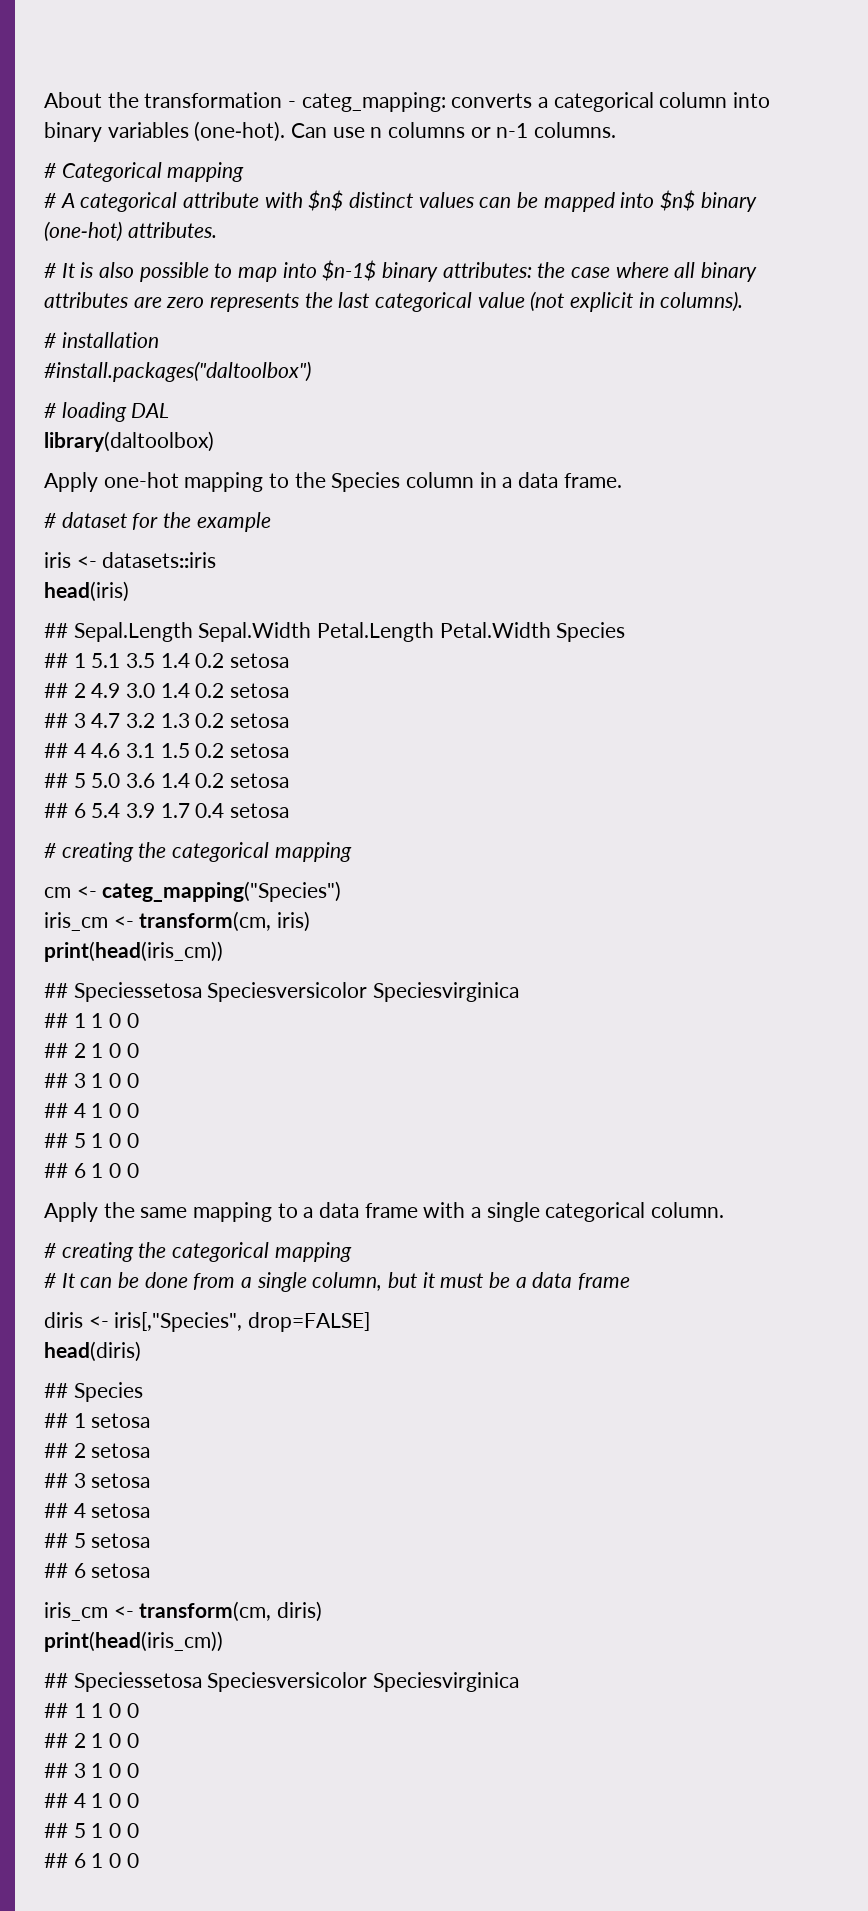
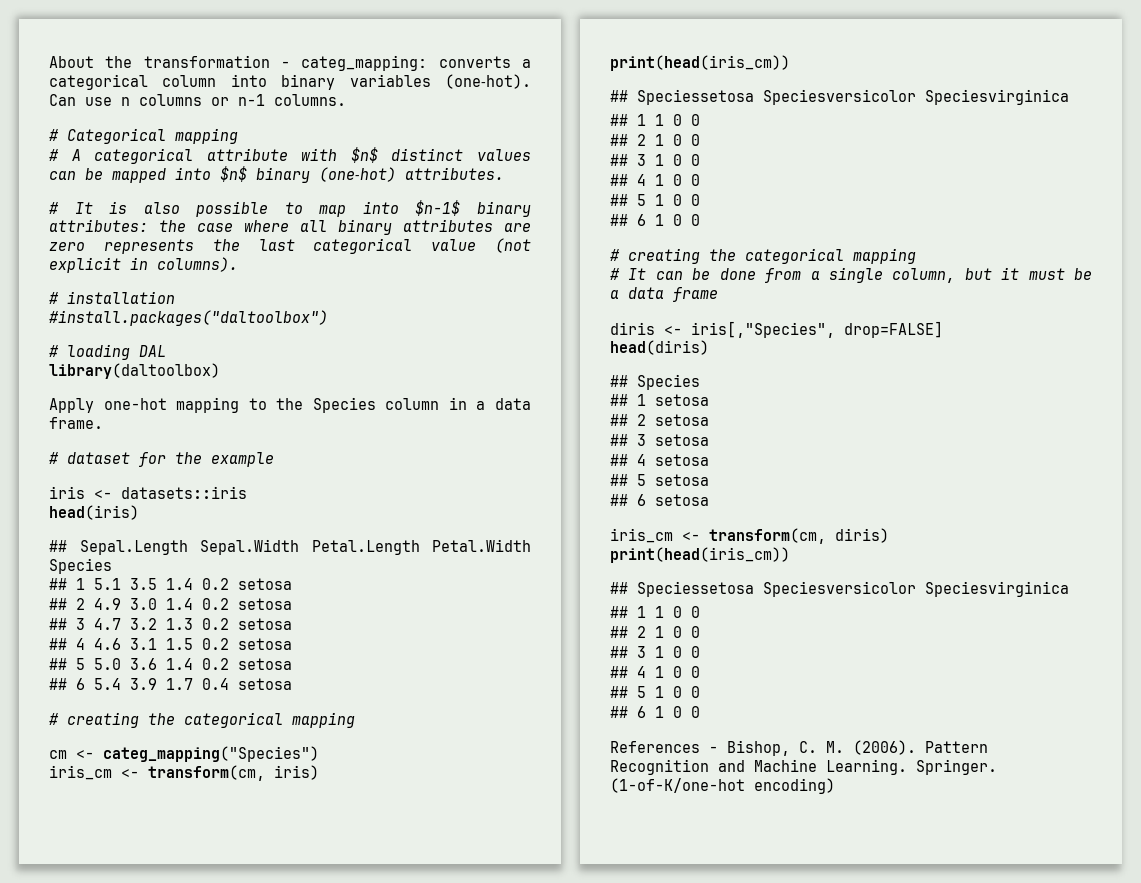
[44,1202,725,1222] // Apply the same mapping to a data frame with a single categorical column. -> (700, 220) none
(139, 1860) none -> [610,740,988,756] [610,759,997,775] [610,778,835,794] // References - Bishop, C. M. (2006). Pattern Recognition and Machine Learning. Springer. (1-of-K/one-hot encoding)

